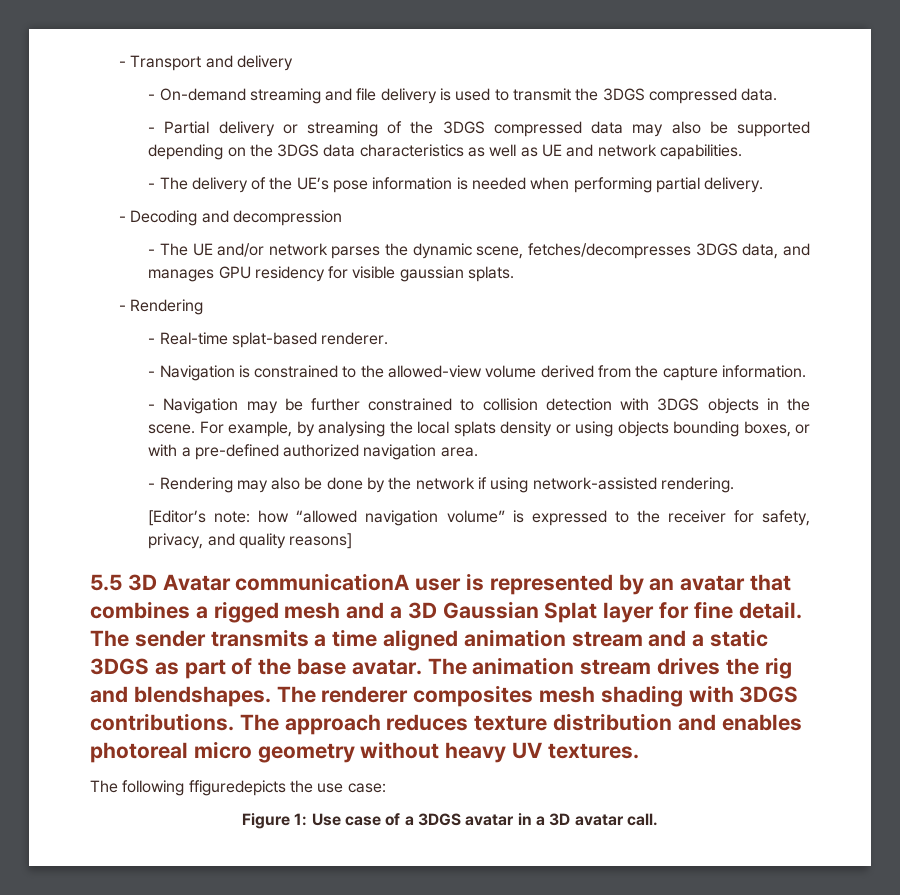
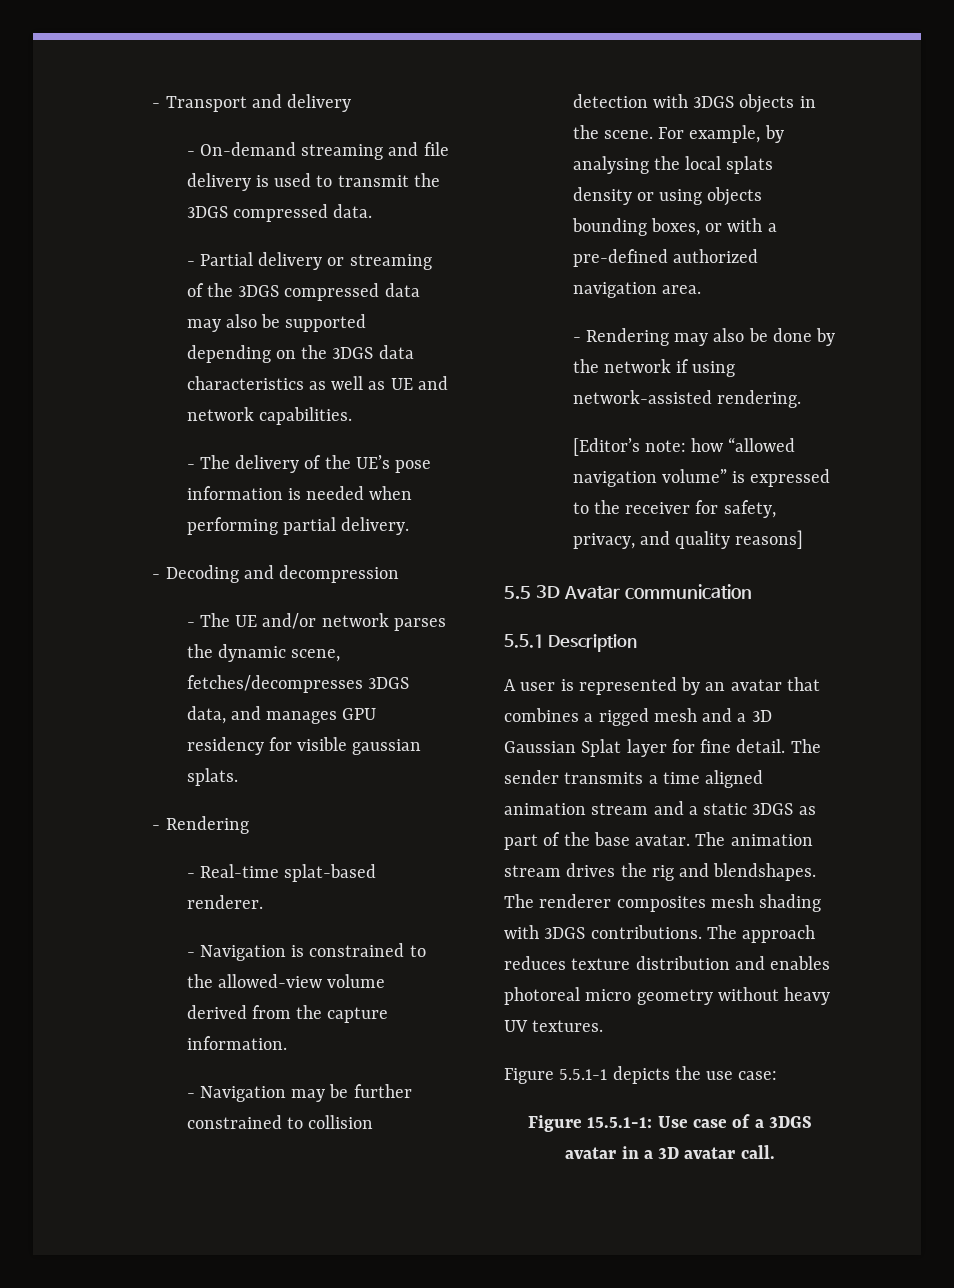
[235,573,410,591] communicationA -> [624,584,752,600] [504,634,638,652] [504,679,516,691] communication // 5.5.1 Description // A
[90,780,286,796] The following ffiguredepicts -> [504,1066,670,1084] Figure 5.5.1-1 depicts
[294,813,308,826] 1: -> [587,1117,653,1128] 15.5.1-1:

